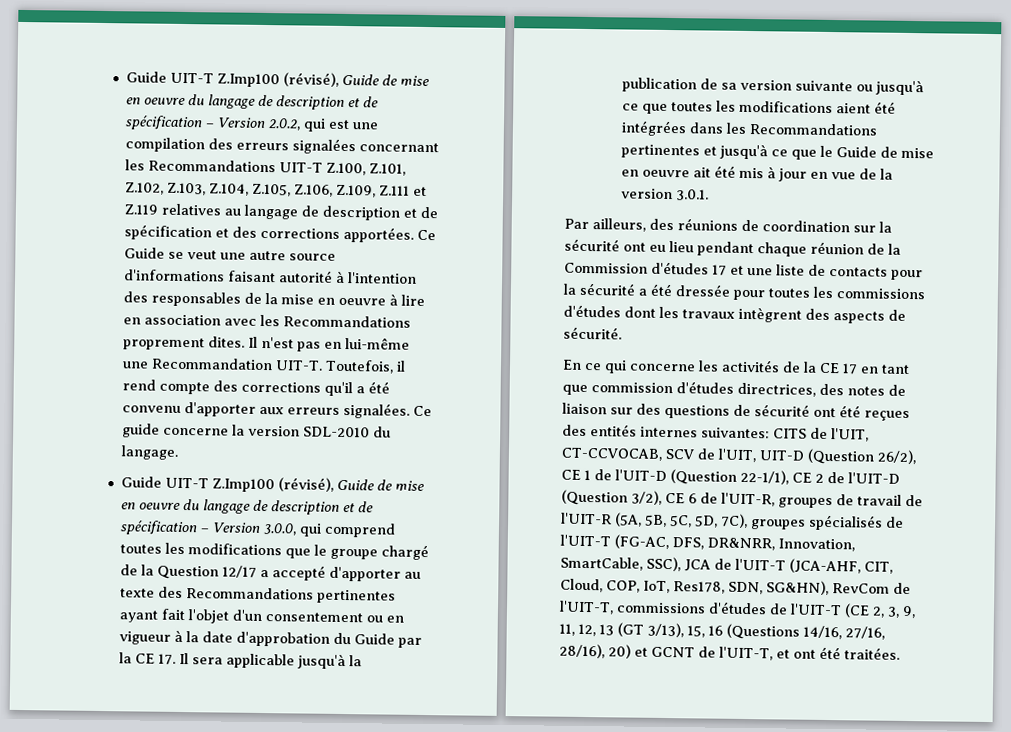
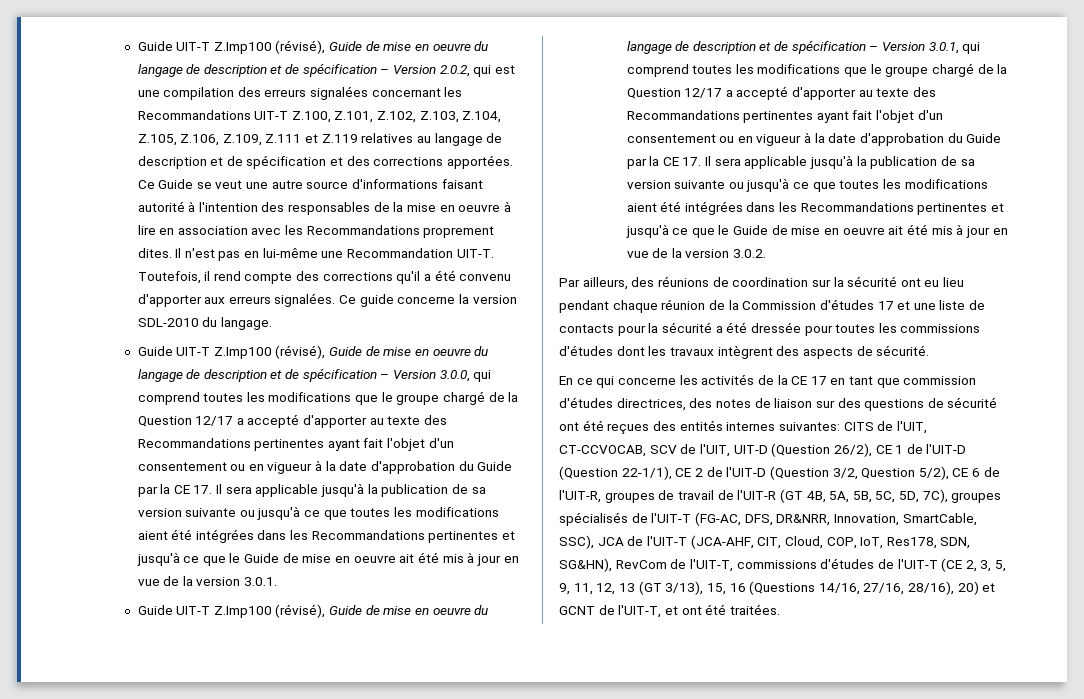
(709, 195) none -> [137,604,489,618] [626,40,981,54] [626,63,1008,77] [626,86,937,100] [626,110,943,123] [626,132,1002,146] [626,155,975,169] [626,178,988,192] [626,201,1005,215] [625,224,1008,238] [626,248,767,258] // Guide UIT-T Z.Imp100 (révisé), Guide de mise en oeuvre du langage de description et de spécification – Version 3.0.1, qui comprend toutes les modifications que le groupe chargé de la Question 12/17 a accepté d'apporter au texte des Recommandations pertinentes ayant fait l'objet d'un consentement ou en vigueur à la date d'approbation du Guide par la CE 17. Il sera applicable jusqu'à la publication de sa version suivante ou jusqu'à ce que toutes les modifications aient été intégrées dans les Recommandations pertinentes et jusqu'à ce que le Guide de mise en oeuvre ait été mis à jour en vue de la version 3.0.2.
[631,490,662,505] 3/2), -> [832,466,949,480] 3/2, Question 5/2),
[615,512,642,527] (5A, -> [779,489,850,503] (GT 4B, 5A,
(900, 612) none -> [995,560,1007,572] 5,

